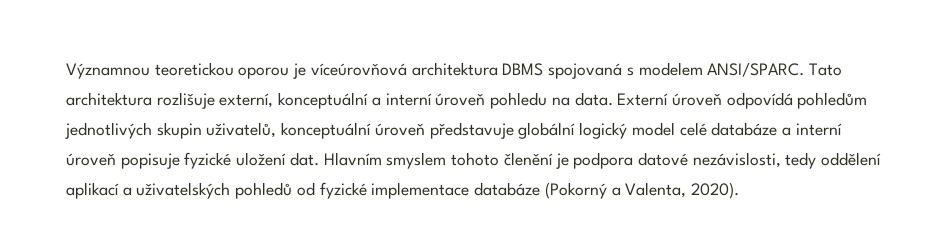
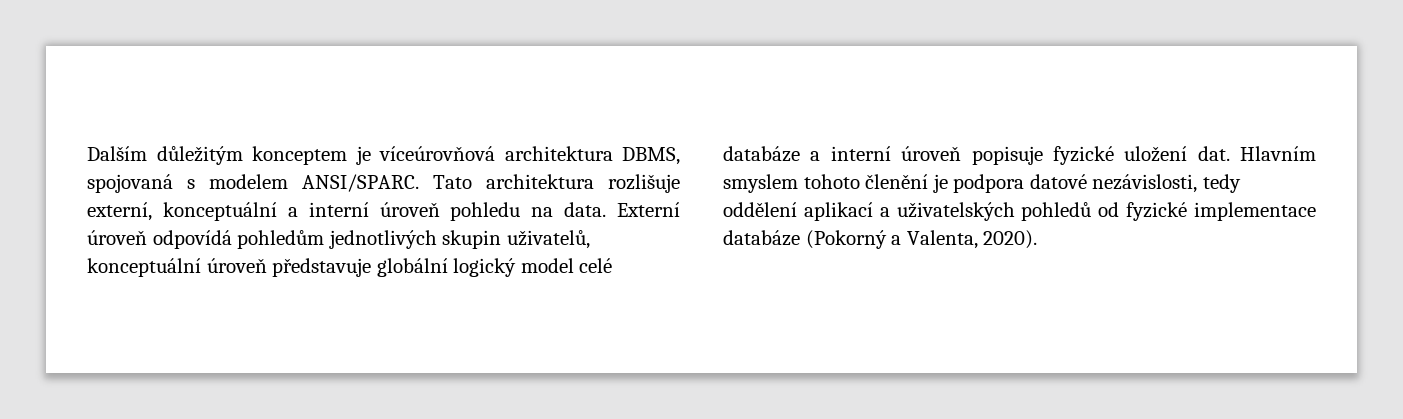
[66,62,290,79] Významnou teoretickou oporou -> [87,146,347,165] Dalším důležitým konceptem
[502,63,544,76] DBMS -> [622,147,680,165] DBMS,

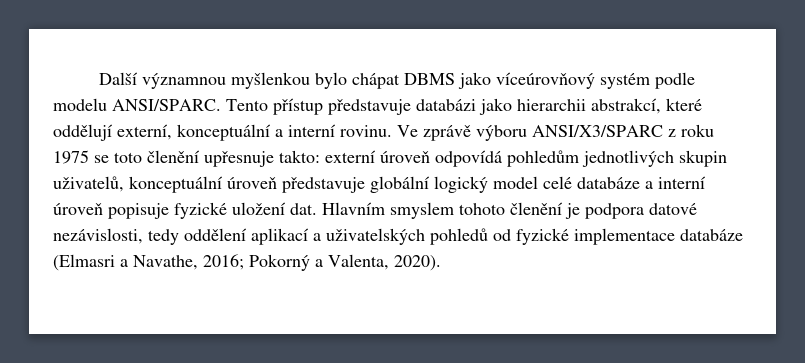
[87,146,680,165] [87,174,680,193] [87,202,680,221] Dalším důležitým konceptem je víceúrovňová architektura DBMS, spojovaná s modelem ANSI/SPARC. Tato architektura rozlišuje externí, konceptuální a interní úroveň pohledu na data. Externí -> [98,72,695,89] [53,98,702,115] [53,124,714,141] [53,150,375,167] Další významnou myšlenkou bylo chápat DBMS jako víceúrovňový systém podle modelu ANSI/SPARC. Tento přístup představuje databázi jako hierarchii abstrakcí, které oddělují externí, konceptuální a interní rovinu. Ve zprávě výboru ANSI/X3/SPARC z roku 1975 se toto členění upřesnuje takto: externí
[805,230,887,249] (Pokorný -> [53,254,310,271] (Elmasri a Navathe, 2016; Pokorný

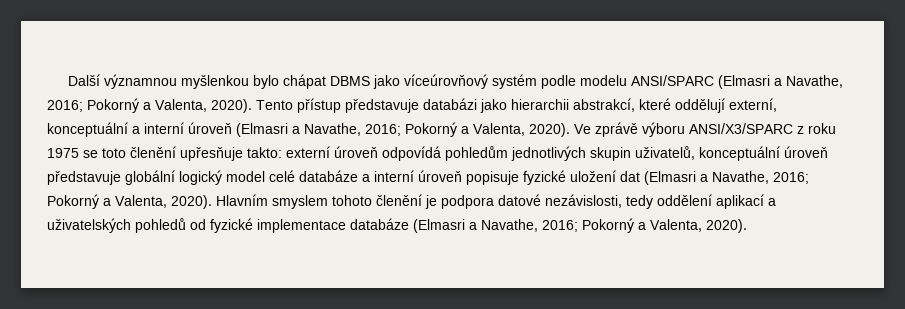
[112,99,221,111] ANSI/SPARC. -> [630,75,843,89] [47,98,252,113] ANSI/SPARC (Elmasri a Navathe, 2016; Pokorný a Valenta, 2020).
[340,125,392,137] rovinu. -> [188,122,570,137] úroveň (Elmasri a Navathe, 2016; Pokorný a Valenta, 2020).
[204,151,274,167] upřesnuje -> [180,147,243,161] upřesňuje
[290,203,317,215] dat. -> [620,171,809,185] [47,194,212,209] dat (Elmasri a Navathe, 2016; Pokorný a Valenta, 2020).

